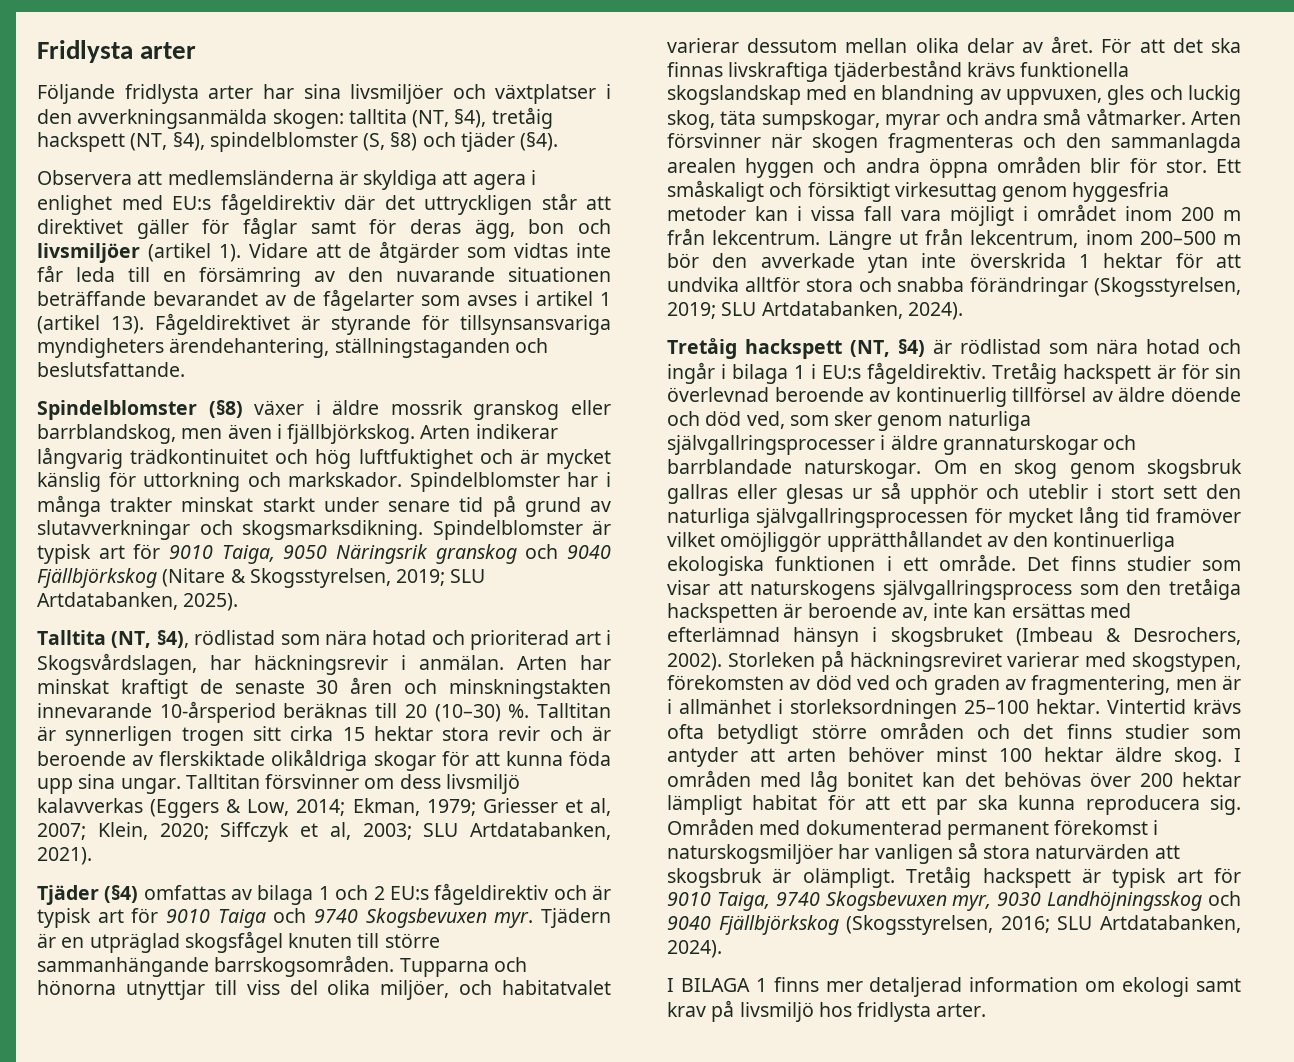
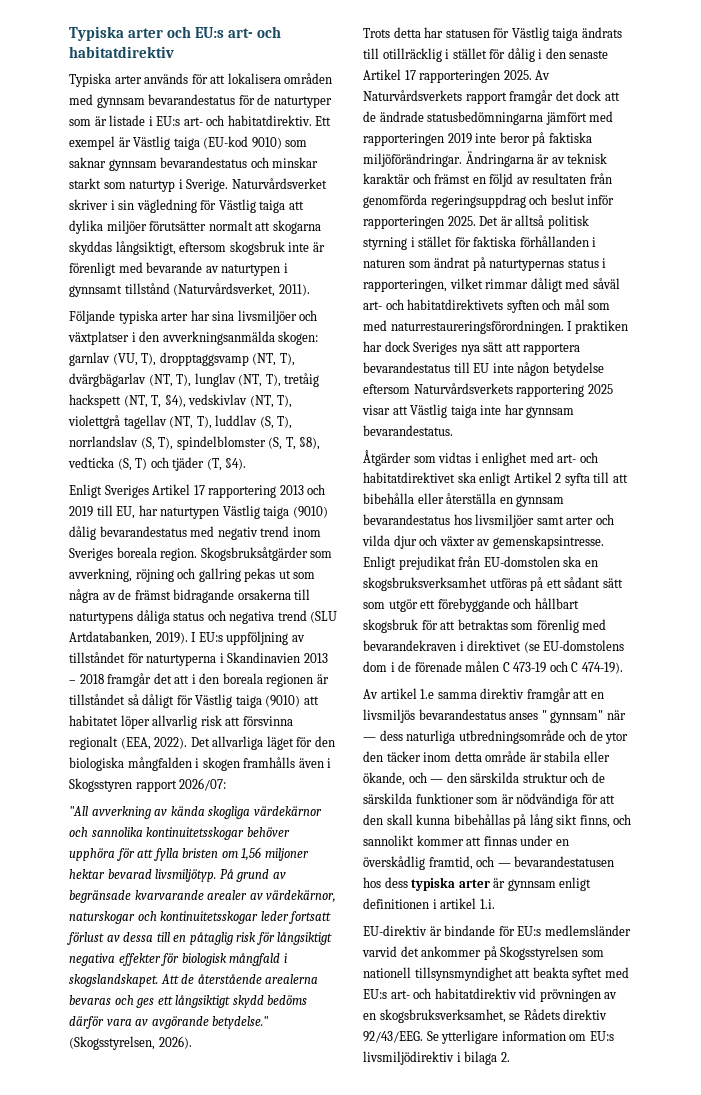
[37,40,197,63] Fridlysta arter -> [69,26,282,41] [69,46,174,58] [69,73,333,87] [69,94,332,108] [69,115,332,126] [69,136,308,150] [69,157,319,171] [69,178,327,192] [69,199,304,213] [69,220,321,234] [69,241,325,255] [69,262,288,276] [69,283,310,297] Typiska arter och EU:s art- och habitatdirektiv // Typiska arter används för att lokalisera områden med gynnsam bevarandestatus för de naturtyper som är listade i EU:s art- och habitatdirektiv. Ett exempel är Västlig taiga (EU-kod 9010) som saknar gynnsam bevarandestatus och minskar starkt som naturtyp i Sverige. Naturvårdsverket skriver i sin vägledning för Västlig taiga att dylika miljöer förutsätter normalt att skogarna skyddas långsiktigt, eftersom skogsbruk inte är förenligt med bevarande av naturtypen i gynnsamt tillstånd (Naturvårdsverket, 2011).
[124,84,199,104] fridlysta -> [118,310,158,324] typiska
[348,107,553,129] [37,132,559,152] [37,170,536,190] [37,193,611,215] [37,217,612,239] [37,241,612,263] [37,265,611,287] [37,289,611,311] [37,313,611,335] [37,338,548,358] [37,362,185,377] [37,400,611,420] [37,424,558,444] [37,447,612,469] [37,472,611,492] [37,495,611,517] [37,520,611,540] [37,544,611,564] [37,568,486,588] [37,592,239,611] [37,630,611,650] [37,653,611,675] [37,677,611,699] [37,701,611,723] [37,726,611,746] [37,749,611,771] [37,774,520,794] [37,798,611,818] [37,822,611,842] [37,847,92,865] [37,883,612,905] [37,908,611,928] [37,931,440,953] [37,955,527,977] [37,980,611,1000] [667,36,1241,53] [667,60,1130,82] [667,85,1241,105] [667,108,1241,130] [667,133,1241,153] [667,156,1241,178] [667,180,1170,202] [667,204,1241,226] [667,228,1241,250] [667,253,1241,273] [667,277,1241,297] [667,301,963,320] [667,338,1241,359] [667,362,1241,384] [667,387,1241,407] [667,411,1031,431] [667,435,1137,455] [667,459,1242,479] [667,482,1241,504] [667,506,1241,528] [667,530,1176,552] [667,554,1241,576] [667,578,1241,600] [667,603,1131,623] [667,627,1241,647] [667,650,1241,672] [667,675,1241,695] [667,699,1241,719] [667,722,1241,744] [667,747,1241,767] [667,770,1241,792] [667,795,1241,815] [667,818,1159,840] [667,842,1180,864] [667,866,1241,888] [667,891,1241,911] [667,915,1241,935] [667,940,722,958] [667,977,1241,997] [667,1000,987,1022] talltita (NT, §4), tretåig hackspett (NT, §4), spindelblomster (S, §8) och tjäder (§4). // Observera att medlemsländerna är skyldiga att agera i enlighet med EU:s fågeldirektiv där det uttryckligen står att direktivet gäller för fåglar samt för deras ägg, bon och livsmiljöer (artikel 1). Vidare att de åtgärder som vidtas inte får leda till en försämring av den nuvarande situationen beträffande bevarandet av de fågelarter som avses i artikel 1 (artikel 13). Fågeldirektivet är styrande för tillsynsansvariga myndigheters ärendehantering, ställningstaganden och beslutsfattande. // Spindelblomster (§8) växer i äldre mossrik granskog eller barrblandskog, men även i fjällbjörkskog. Arten indikerar långvarig trädkontinuitet och hög luftfuktighet och är mycket känslig för uttorkning och markskador. Spindelblomster har i många trakter minskat starkt under senare tid på grund av slutavverkningar och skogsmarksdikning. Spindelblomster är typisk art för 9010 Taiga, 9050 Näringsrik granskog och 9040 Fjällbjörkskog (Nitare & Skogsstyrelsen, 2019; SLU Artdatabanken, 2025). // Talltita (NT, §4), rödlistad som nära hotad och prioriterad art i Skogsvårdslagen, har häckningsrevir i anmälan. Arten har minskat kraftigt de senaste 30 åren och minskningstakten innevarande 10-årsperiod beräknas till 20 (10–30) %. Talltitan är synnerligen trogen sitt cirka 15 hektar stora revir och är beroende av flerskiktade olikåldriga skogar för att kunna föda upp sina ungar. Talltitan försvinner om dess livsmiljö kalavverkas (Eggers & Low, 2014; Ekman, 1979; Griesser et al, 2007; Klein, 2020; Siffczyk et al, 2003; SLU Artdatabanken, 2021). // Tjäder (§4) omfattas av bilaga 1 och 2 EU:s fågeldirektiv och är typisk art för 9010 Taiga och 9740 Skogsbevuxen myr. Tjädern är en utpräglad skogsfågel knuten till större sammanhängande barrskogsområden. Tupparna och hönorna utnyttjar till viss del olika miljöer, och habitatvalet varierar dessutom mellan olika delar av året. För att det ska finnas livskraftiga tjäderbestånd krävs funktionella skogslandskap med en blandning av uppvuxen, gles och luckig skog, täta sumpskogar, myrar och andra små våtmarker. Arten försvinner när skogen fragmenteras och den sammanlagda arealen hyggen och andra öppna områden blir för stor. Ett småskaligt och försiktigt virkesuttag genom hyggesfria metoder kan i vissa fall vara möjligt i området inom 200 m från lekcentrum. Längre ut från lekcentrum, inom 200–500 m bör den avverkade ytan inte överskrida 1 hektar för att undvika alltför stora och snabba förändringar (Skogsstyrelsen, 2019; SLU Artdatabanken, 2024). // Tretåig hackspett (NT, §4) är rödlistad som nära hotad och ingår i bilaga 1 i EU:s fågeldirektiv. Tretåig hackspett är för sin överlevnad beroende av kontinuerlig tillförsel av äldre döende och död ved, som sker genom naturliga självgallringsprocesser i äldre grannaturskogar och barrblandade naturskogar. Om en skog genom skogsbruk gallras eller glesas ur så upphör och uteblir i stort sett den naturliga självgallringsprocessen för mycket lång tid framöver vilket omöjliggör upprätthållandet av den kontinuerliga ekologiska funktionen i ett område. Det finns studier som visar att naturskogens självgallringsprocess som den tretåiga hackspetten är beroende av, inte kan ersättas med efterlämnad hänsyn i skogsbruket (Imbeau & Desrochers, 2002). Storleken på häckningsreviret varierar med skogstypen, förekomsten av död ved och graden av fragmentering, men är i allmänhet i storleksordningen 25–100 hektar. Vintertid krävs ofta betydligt större områden och det finns studier som antyder att arten behöver minst 100 hektar äldre skog. I områden med låg bonitet kan det behövas över 200 hektar lämpligt habitat för att ett par ska kunna reproducera sig. Områden med dokumenterad permanent förekomst i naturskogsmiljöer har vanligen så stora naturvärden att skogsbruk är olämpligt. Tretåig hackspett är typisk art för 9010 Taiga, 9740 Skogsbevuxen myr, 9030 Landhöjningsskog och 9040 Fjällbjörkskog (Skogsstyrelsen, 2016; SLU Artdatabanken, 2024). // I BILAGA 1 finns mer detaljerad information om ekologi samt krav på livsmiljö hos fridlysta arter. -> [69,352,295,366] [69,373,320,387] [69,394,293,408] [68,415,293,429] [69,436,321,450] [68,457,247,471] [69,484,326,498] [69,505,328,519] [69,526,321,540] [69,547,333,561] [69,568,316,582] [69,589,311,603] [69,610,338,624] [69,631,305,645] [69,652,328,666] [69,673,329,687] [69,694,319,708] [69,715,293,729] [69,736,335,750] [69,757,332,771] [69,778,227,792] [69,806,322,819] [69,827,290,840] [69,847,309,861] [69,869,286,882] [69,890,337,903] [69,911,332,924] [67,932,333,945] [69,953,287,966] [69,974,319,987] [69,995,308,1008] [69,1016,269,1029] [69,1036,192,1050] [363,27,622,41] [363,48,609,62] [363,69,551,83] [363,90,620,104] [363,111,614,125] [363,132,592,146] [363,151,608,167] [363,173,612,187] [363,194,615,208] [363,215,589,229] [363,236,597,250] [363,257,607,271] [363,278,620,292] [363,299,611,313] [363,320,628,334] [363,341,581,355] [363,362,604,376] [363,383,613,397] [362,404,575,418] [363,425,453,436] [363,450,598,466] [363,472,628,486] [363,493,565,507] [363,514,614,528] [362,535,604,549] [363,556,598,570] [363,577,623,591] [363,598,579,612] [363,619,607,633] [363,640,625,653] [363,661,623,674] [363,688,604,702] [363,709,626,723] [363,730,629,744] [363,751,610,762] [363,772,605,786] [363,793,616,807] [363,814,632,828] [363,835,569,846] [363,856,615,870] [363,877,592,891] [363,898,495,909] [363,925,631,936] [362,946,604,960] [363,967,629,981] [363,988,618,1002] [363,1009,608,1023] [363,1030,614,1044] [363,1051,510,1065] garnlav (VU, T), dropptaggsvamp (NT, T), dvärgbägarlav (NT, T), lunglav (NT, T), tretåig hackspett (NT, T, §4), vedskivlav (NT, T), violettgrå tagellav (NT, T), luddlav (S, T), norrlandslav (S, T), spindelblomster (S, T, §8), vedticka (S, T) och tjäder (T, §4). // Enligt Sveriges Artikel 17 rapportering 2013 och 2019 till EU, har naturtypen Västlig taiga (9010) dålig bevarandestatus med negativ trend inom Sveriges boreala region. Skogsbruksåtgärder som avverkning, röjning och gallring pekas ut som några av de främst bidragande orsakerna till naturtypens dåliga status och negativa trend (SLU Artdatabanken, 2019). I EU:s uppföljning av tillståndet för naturtyperna i Skandinavien 2013 – 2018 framgår det att i den boreala regionen är tillståndet så dåligt för Västlig taiga (9010) att habitatet löper allvarlig risk att försvinna regionalt (EEA, 2022). Det allvarliga läget för den biologiska mångfalden i skogen framhålls även i Skogsstyren rapport 2026/07: // "All avverkning av kända skogliga värdekärnor och sannolika kontinuitetsskogar behöver upphöra för att fylla bristen om 1,56 miljoner hektar bevarad livsmiljötyp. På grund av begränsade kvarvarande arealer av värdekärnor, naturskogar och kontinuitetsskogar leder fortsatt förlust av dessa till en påtaglig risk för långsiktigt negativa effekter för biologisk mångfald i skogslandskapet. Att de återstående arealerna bevaras och ges ett långsiktigt skydd bedöms därför vara av avgörande betydelse." (Skogsstyrelsen, 2026). // Trots detta har statusen för Västlig taiga ändrats till otillräcklig i stället för dålig i den senaste Artikel 17 rapporteringen 2025. Av Naturvårdsverkets rapport framgår det dock att de ändrade statusbedömningarna jämfört med rapporteringen 2019 inte beror på faktiska miljöförändringar. Ändringarna är av teknisk karaktär och främst en följd av resultaten från genomförda regeringsuppdrag och beslut inför rapporteringen 2025. Det är alltså politisk styrning i stället för faktiska förhållanden i naturen som ändrat på naturtypernas status i rapporteringen, vilket rimmar dåligt med såväl art- och habitatdirektivets syften och mål som med naturrestaureringsförordningen. I praktiken har dock Sveriges nya sätt att rapportera bevarandestatus till EU inte någon betydelse eftersom Naturvårdsverkets rapportering 2025 visar att Västlig taiga inte har gynnsam bevarandestatus. // Åtgärder som vidtas i enlighet med art- och habitatdirektivet ska enligt Artikel 2 syfta till att bibehålla eller återställa en gynnsam bevarandestatus hos livsmiljöer samt arter och vilda djur och växter av gemenskapsintresse. Enligt prejudikat från EU-domstolen ska en skogsbruksverksamhet utföras på ett sådant sätt som utgör ett förebyggande och hållbart skogsbruk för att betraktas som förenlig med bevarandekraven i direktivet (se EU-domstolens dom i de förenade målen C 473-19 och C 474-19). // Av artikel 1.e samma direktiv framgår att en livsmiljös bevarandestatus anses " gynnsam" när — dess naturliga utbredningsområde och de ytor den täcker inom detta område är stabila eller ökande, och — den särskilda struktur och de särskilda funktioner som är nödvändiga för att den skall kunna bibehållas på lång sikt finns, och sannolikt kommer att finnas under en överskådlig framtid, och — bevarandestatusen hos dess typiska arter är gynnsam enligt definitionen i artikel 1.i. // EU-direktiv är bindande för EU:s medlemsländer varvid det ankommer på Skogsstyrelsen som nationell tillsynsmyndighet att beakta syftet med EU:s art- och habitatdirektiv vid prövningen av en skogsbruksverksamhet, se Rådets direktiv 92/43/EEG. Se ytterligare information om EU:s livsmiljödirektiv i bilaga 2.

